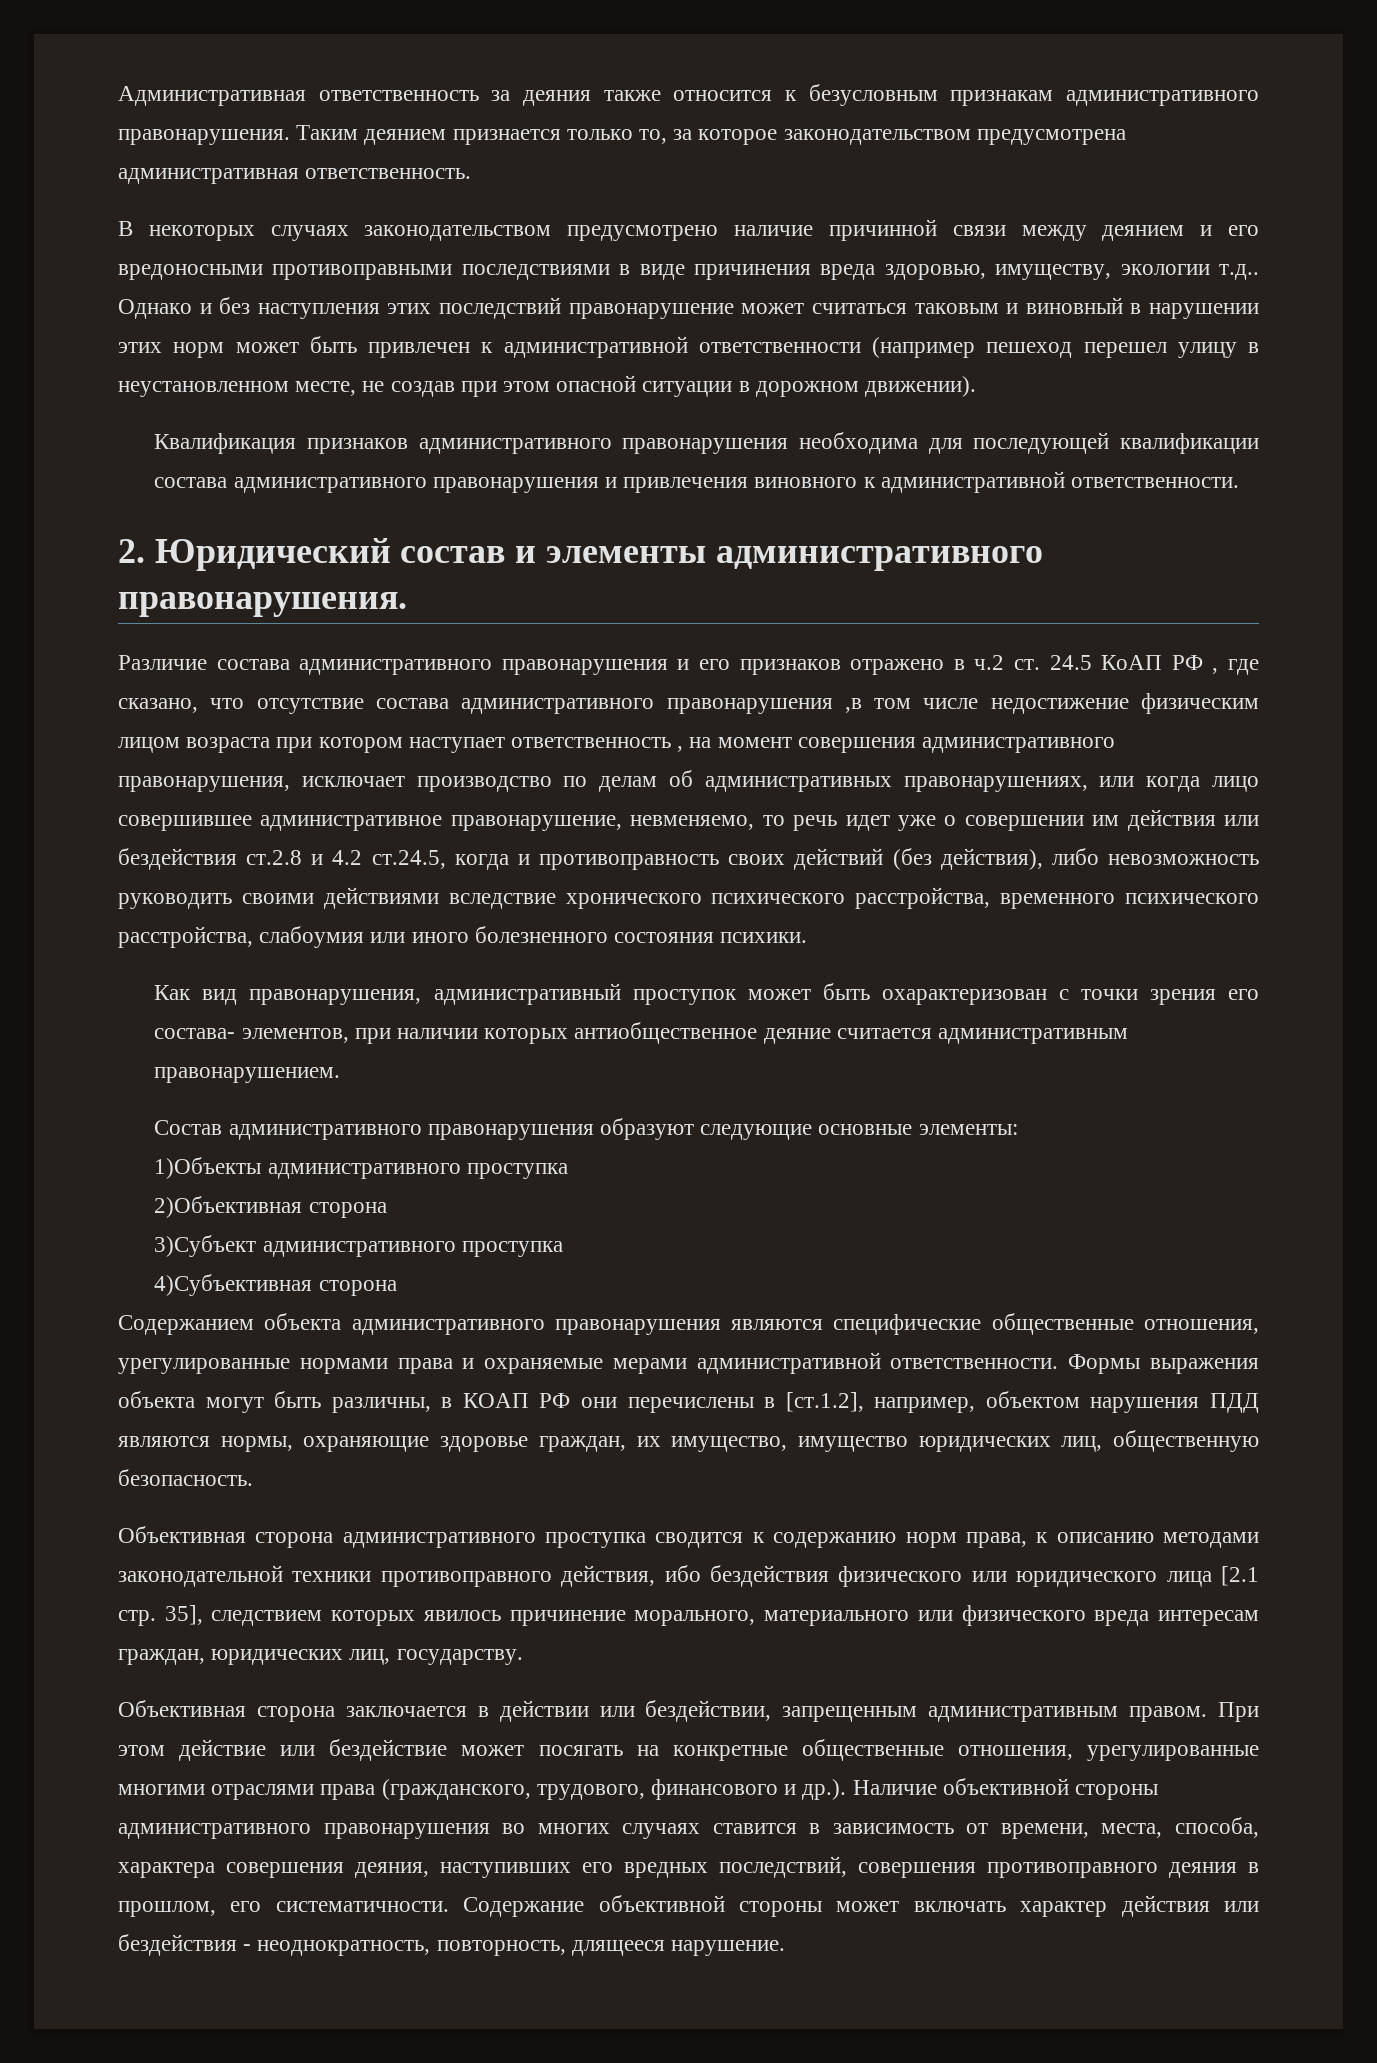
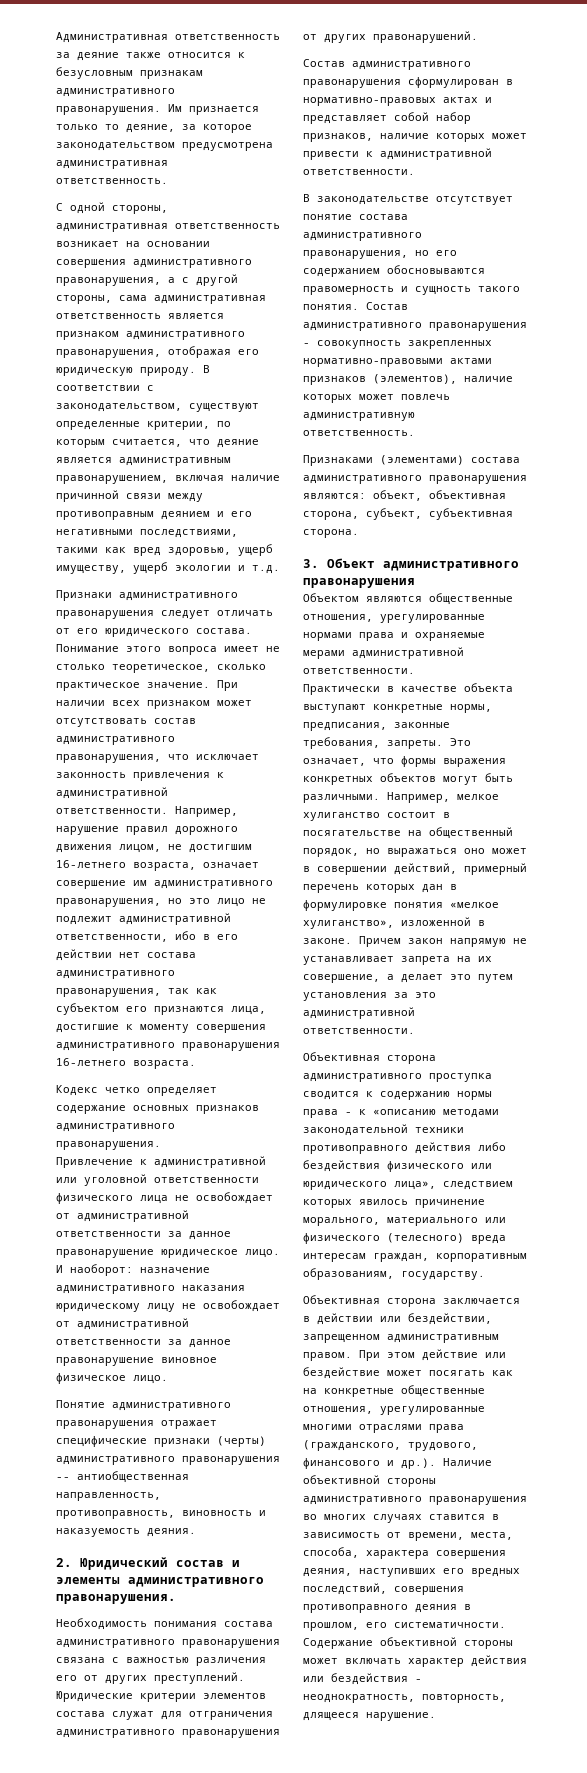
[522,90,591,106] деяния -> [77,52,119,61] деяние
[296,125,668,145] Таким деянием признается только то, -> [168,104,259,115] [56,124,175,133] Им признается только то деяние,
[118,221,719,241] В некоторых случаях законодательством предусмотрено -> [56,202,168,214] [56,223,280,232] [56,241,210,247] [56,259,252,268] [56,274,238,286] [56,295,266,304] [56,313,224,319] [56,331,245,340] [56,346,259,358] [56,365,210,376] [56,385,154,391] [56,403,259,412] [56,421,231,430] [56,439,259,448] [56,457,231,466] [56,475,224,484] С одной стороны, административная ответственность возникает на основании совершения административного правонарушения, а с другой стороны, сама административная ответственность является признаком административного правонарушения, отображая его юридическую природу. В соответствии с законодательством, существуют определенные критерии, по которым считается, что деяние является административным правонарушением, включая
(1087, 233) none -> [56,511,154,520] противоправным
[118,264,1259,280] [118,297,1260,319] [118,336,1259,358] [118,375,977,397] [154,432,1259,454] [154,471,1240,493] вредоносными противоправными последствиями в виде причинения вреда здоровью, имуществу, экологии т.д.. Однако и без наступления этих последствий правонарушение может считаться таковым и виновный в нарушении этих норм может быть привлечен к административной ответственности (например пешеход перешел улицу в неустановленном месте, не создав при этом опасной ситуации в дорожном движении). // Квалификация признаков административного правонарушения необходима для последующей квалификации состава административного правонарушения и привлечения виновного к административной ответственности. -> [56,529,238,538] [56,544,273,556] [56,562,280,574] [56,590,238,601] [56,610,273,619] [56,628,252,637] [56,644,280,655] [56,664,266,673] [56,680,238,691] [56,700,252,709] [56,718,196,727] [56,736,175,745] [56,754,259,763] [56,772,224,781] [56,787,168,799] [56,806,238,817] [56,826,238,835] [56,844,252,853] [56,860,259,871] [56,880,273,889] [56,898,266,907] [56,913,231,925] [56,931,238,942] [56,949,196,961] [56,970,175,979] [56,988,217,997] [56,1003,266,1015] [56,1024,266,1033] [56,1042,280,1051] [56,1058,196,1069] [56,1085,217,1096] [56,1105,259,1114] [56,1123,175,1132] [56,1141,161,1150] [56,1156,266,1168] [56,1174,259,1186] [56,1192,273,1204] [56,1210,189,1222] [56,1231,231,1240] [56,1249,280,1258] [56,1264,210,1276] [56,1285,245,1294] [56,1300,280,1312] [56,1318,189,1330] [56,1339,231,1348] [56,1357,217,1366] [56,1373,168,1384] [56,1400,231,1411] [56,1420,217,1429] [56,1436,266,1447] [56,1456,280,1465] [56,1471,189,1483] [56,1492,161,1501] [56,1510,266,1519] [56,1528,196,1537] негативными последствиями, такими как вред здоровью, ущерб имуществу, ущерб экологии и т.д. // Признаки административного правонарушения следует отличать от его юридического состава. Понимание этого вопроса имеет не столько теоретическое, сколько практическое значение. При наличии всех признаком может отсутствовать состав административного правонарушения, что исключает законность привлечения к административной ответственности. Например, нарушение правил дорожного движения лицом, не достигшим 16-летнего возраста, означает совершение им административного правонарушения, но это лицо не подлежит административной ответственности, ибо в его действии нет состава административного правонарушения, так как субъектом его признаются лица, достигшие к моменту совершения административного правонарушения 16-летнего возраста. // Кодекс четко определяет содержание основных признаков административного правонарушения. // Привлечение к административной или уголовной ответственности физического лица не освобождает от административной ответственности за данное правонарушение юридическое лицо. И наоборот: назначение административного наказания юридическому лицу не освобождает от административной ответственности за данное правонарушение виновное физическое лицо. // Понятие административного правонарушения отражает специфические признаки (черты) административного правонарушения -- антиобщественная направленность, противоправность, виновность и наказуемость деяния.
[118,655,1259,675] [118,693,1259,714] [118,737,1116,753] [118,770,1259,792] [118,809,1259,831] [118,848,1260,870] [118,887,1259,909] [118,926,808,948] [154,983,1259,1005] [154,1022,1129,1044] [154,1067,341,1083] [154,1118,1018,1140] [154,1157,568,1179] [154,1196,387,1218] [154,1235,563,1257] [154,1274,397,1296] [118,1313,982,1335] Различие состава административного правонарушения и его признаков отражено в ч.2 ст. 24.5 КоАП РФ , где сказано, что отсутствие состава административного правонарушения ,в том числе недостижение физическим лицом возраста при котором наступает ответственность , на момент совершения административного правонарушения, исключает производство по делам об административных правонарушениях, или когда лицо совершившее административное правонарушение, невменяемо, то речь идет уже о совершении им действия или бездействия ст.2.8 и 4.2 ст.24.5, когда и противоправность своих действий (без действия), либо невозможность руководить своими действиями вследствие хронического психического расстройства, временного психического расстройства, слабоумия или иного болезненного состояния психики. // Как вид правонарушения, административный проступок может быть охарактеризован с точки зрения его состава- элементов, при наличии которых антиобщественное деяние считается административным правонарушением. // Состав административного правонарушения образуют следующие основные элементы: // 1)Объекты административного проступка // 2)Объективная сторона // 3)Субъект административного проступка // 4)Субъективная сторона // Содержанием объекта административного правонарушения являются специфические -> [56,1618,273,1630] [56,1639,280,1648] [56,1657,266,1666] [56,1672,245,1684] [56,1691,266,1702] [56,1711,273,1720] [56,1729,280,1738] [303,31,478,43] [303,59,471,70] [303,77,513,88] [303,97,492,106] [303,112,471,124] [303,133,527,142] [303,148,492,160] [303,169,415,175] [303,194,513,205] [303,214,408,220] [303,232,422,241] [303,250,457,259] [303,265,485,277] [303,286,520,295] [303,302,408,310] [303,322,527,331] [303,340,492,349] [303,358,492,367] [303,374,513,385] [303,394,450,403] [303,412,415,421] [303,430,415,436] [303,455,520,466] [303,475,527,484] [303,490,506,501] [303,508,513,520] [303,529,359,538] [303,558,519,571] [303,578,415,588] [303,593,422,602] Необходимость понимания состава административного правонарушения связана с важностью различения его от других преступлений. Юридические критерии элементов состава служат для отграничения административного правонарушения от других правонарушений. // Состав административного правонарушения сформулирован в нормативно-правовых актах и представляет собой набор признаков, наличие которых может привести к административной ответственности. // В законодательстве отсутствует понятие состава административного правонарушения, но его содержанием обосновываются правомерность и сущность такого понятия. Состав административного правонарушения - совокупность закрепленных нормативно-правовыми актами признаков (элементов), наличие которых может повлечь административную ответственность. // Признаками (элементами) состава административного правонарушения являются: объект, объективная сторона, субъект, субъективная сторона. // 3. Объект административного правонарушения // Объектом являются
[1068,1354,1259,1374] [118,1391,1259,1413] [118,1430,1259,1452] [118,1469,253,1486] Формы выражения объекта могут быть различны, в КОАП РФ они перечислены в [ст.1.2], например, объектом нарушения ПДД являются нормы, охраняющие здоровье граждан, их имущество, имущество юридических лиц, общественную безопасность. -> [303,683,513,695] [303,704,492,713] [303,722,450,731] [303,737,471,749] [303,756,506,767] [303,773,513,785] [303,792,499,803] [303,812,450,821] [303,827,513,839] [303,848,527,857] [303,863,527,875] [303,884,457,893] [303,900,499,911] [303,917,485,929] [303,936,527,947] [303,956,492,965] [303,974,513,983] [303,992,436,1001] [303,1007,415,1019] [303,1028,415,1034] // Практически в качестве объекта выступают конкретные нормы, предписания, законные требования, запреты. Это означает, что формы выражения конкретных объектов могут быть различными. Например, мелкое хулиганство состоит в посягательстве на общественный порядок, но выражаться оно может в совершении действий, примерный перечень которых дан в формулировке понятия «мелкое хулиганство», изложенной в законе. Причем закон напрямую не устанавливает запрета на их совершение, а делает это путем установления за это административной ответственности.
[905,1532,1154,1548] норм права, к описанию -> [457,1091,492,1100] [303,1109,436,1118] нормы права - к «описанию
[561,1565,701,1587] действия, ибо -> [415,1142,506,1154] действия либо
[1166,1566,1259,1587] [118,1605,203,1626] лица [2.1 стр. 35], -> [394,1181,436,1190] лица»,
(1086, 1615) none -> [387,1233,464,1243] (телесного)
[211,1649,391,1665] юридических лиц, -> [436,1253,527,1262] [303,1268,394,1280] корпоративным образованиям,
[782,1706,918,1722] запрещенным -> [303,1334,380,1343] запрещенном
(623, 1750) none -> [492,1370,513,1376] как

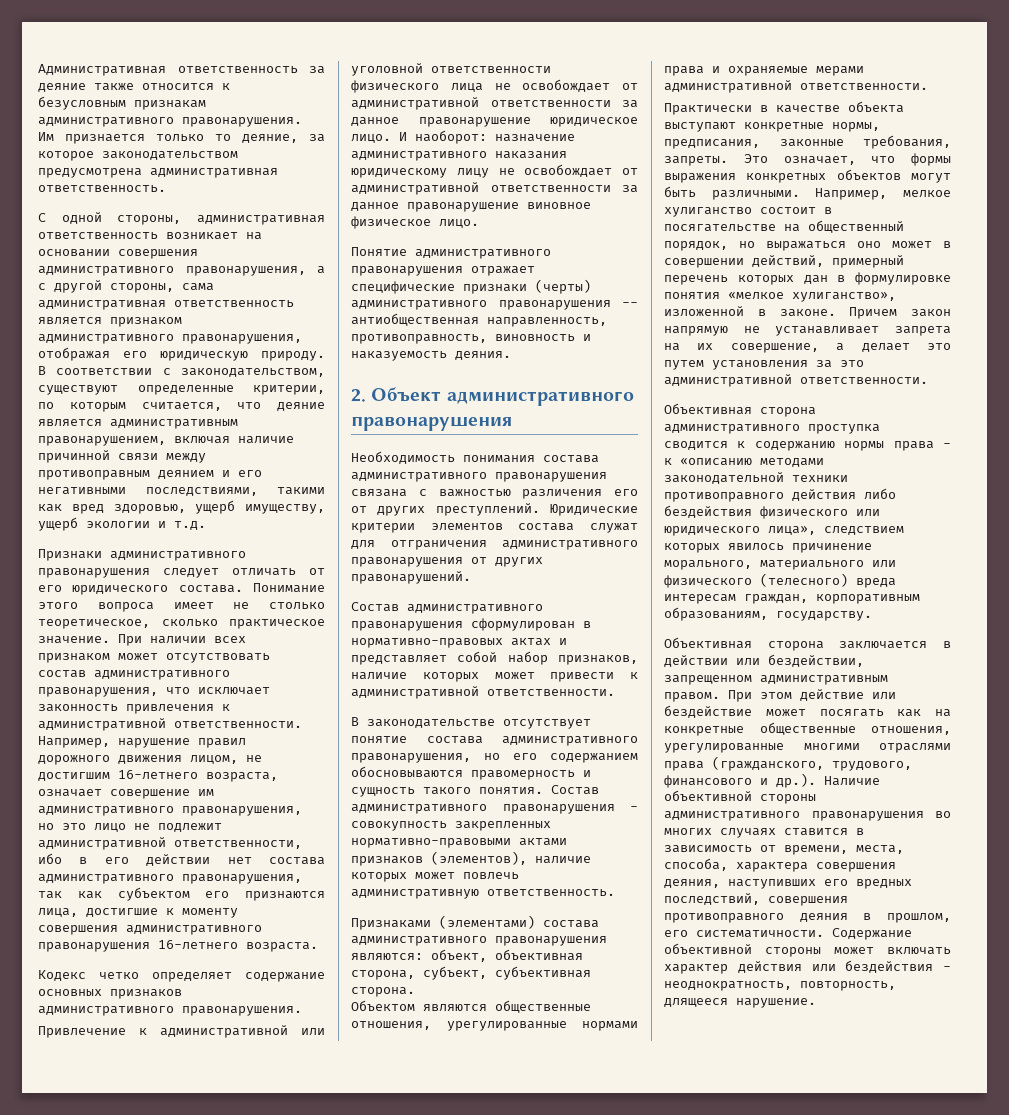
[80,1557,240,1570] [56,1577,264,1587] [56,1594,176,1604] Юридический состав и элементы административного правонарушения. -> [371,387,634,406] [351,416,512,431] Объект административного правонарушения
[303,558,519,571] [303,578,415,588] // 3. Объект административного правонарушения -> (415, 992) none

